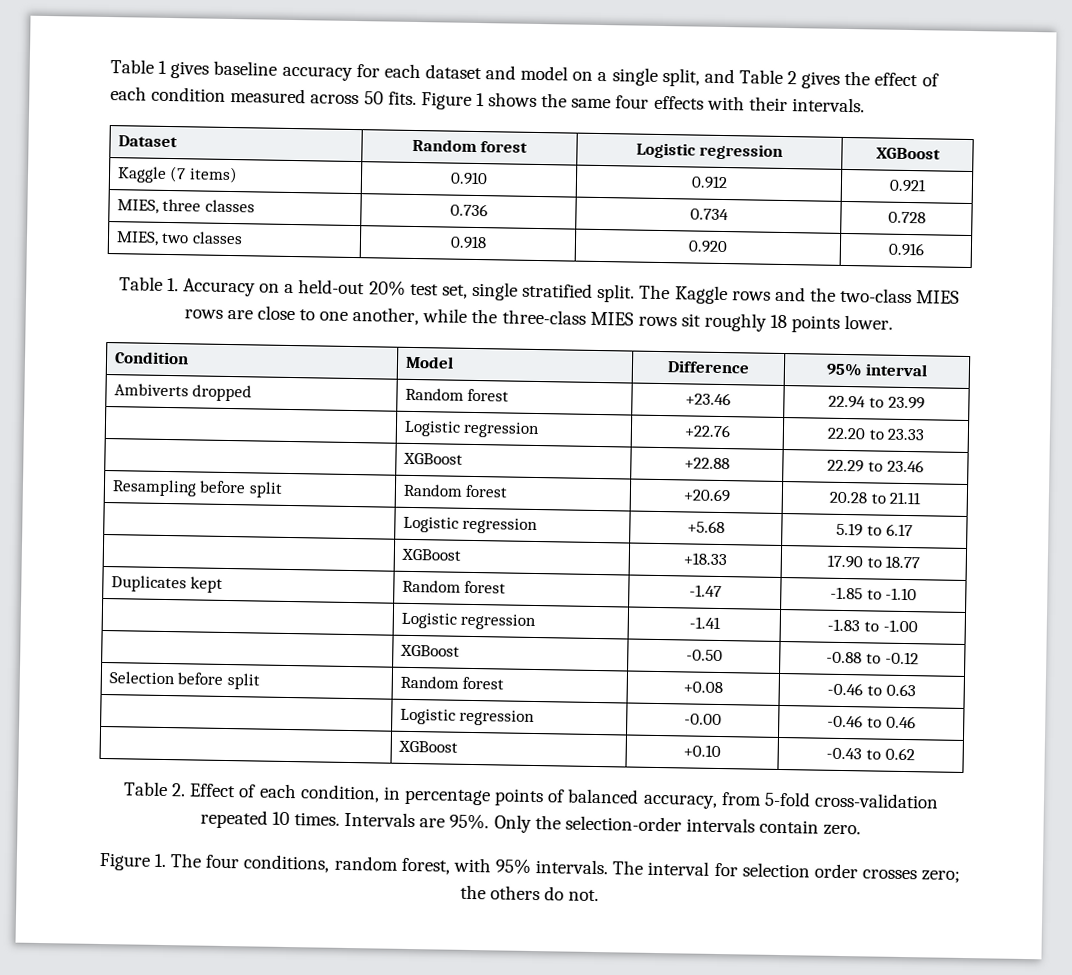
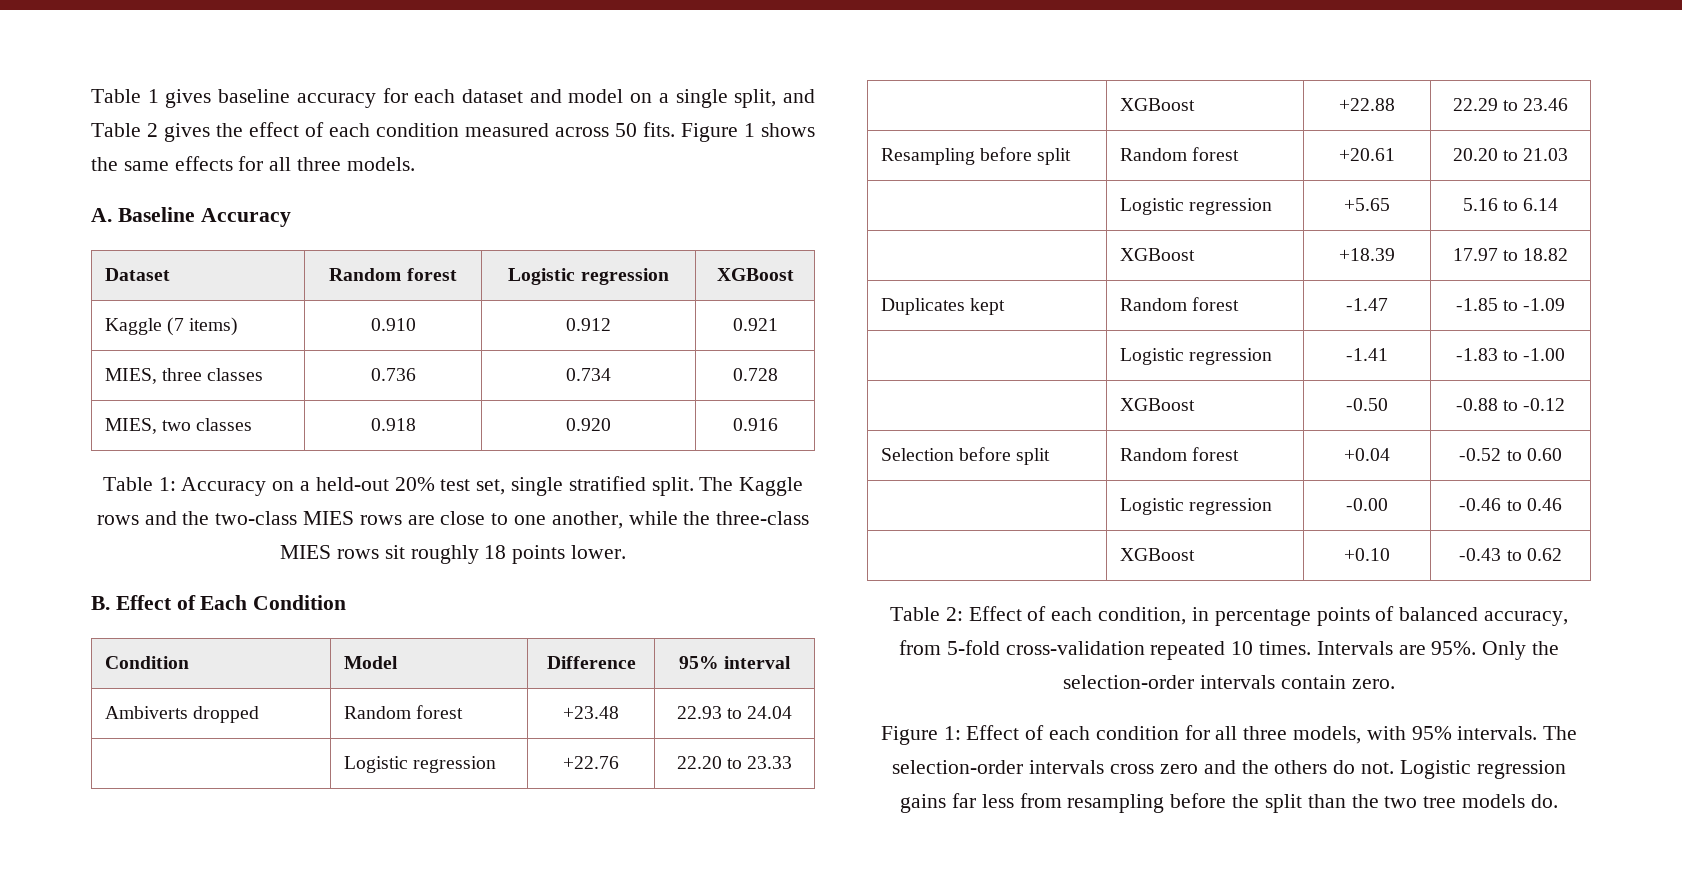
[615,95,865,113] four effects with their intervals. -> [174,156,415,171] [91,207,291,227] effects for all three models. // A. Baseline Accuracy
[166,277,179,292] 1. -> [158,477,176,491] 1:
(894, 322) none -> [91,595,347,610] // B. Effect of Each Condition
[685,392,731,406] [828,395,925,410] +23.46 | 22.94 to 23.99 -> [563,706,619,719] [676,706,793,719] +23.48 | 22.93 to 24.04
[682,488,730,503] [828,491,922,505] [402,516,539,535] [687,520,725,534] [836,522,913,537] [400,548,461,561] [683,552,727,566] [826,554,921,569] +20.69 | 20.28 to 21.11 // | Logistic regression | +5.68 | 5.19 to 6.17 // | XGBoost | +18.33 | 17.90 to 18.77 -> [1339,148,1395,161] [1452,148,1569,161] [1119,198,1272,215] [1344,198,1390,211] [1462,198,1559,211] [1119,248,1195,261] [1339,248,1395,261] [1452,248,1569,261] +20.61 | 20.20 to 21.03 // | Logistic regression | +5.65 | 5.16 to 6.14 // | XGBoost | +18.39 | 17.97 to 18.82
[885,587,918,601] -1.10 -> [1523,298,1566,311] -1.09
[683,681,723,694] [827,682,916,697] +0.08 | -0.46 to 0.63 -> [1344,448,1390,461] [1459,448,1562,461] +0.04 | -0.52 to 0.60
[171,783,187,797] 2. -> [945,607,963,621] 2:
[154,853,961,883] [459,884,600,902] 1. The four conditions, random forest, with 95% intervals. The interval for selection order crosses zero; the others do not. -> [943,725,1578,744] [892,760,1566,779] [900,793,1558,813] 1: Effect of each condition for all three models, with 95% intervals. The selection-order intervals cross zero and the others do not. Logistic regression gains far less from resampling before the split than the two tree models do.

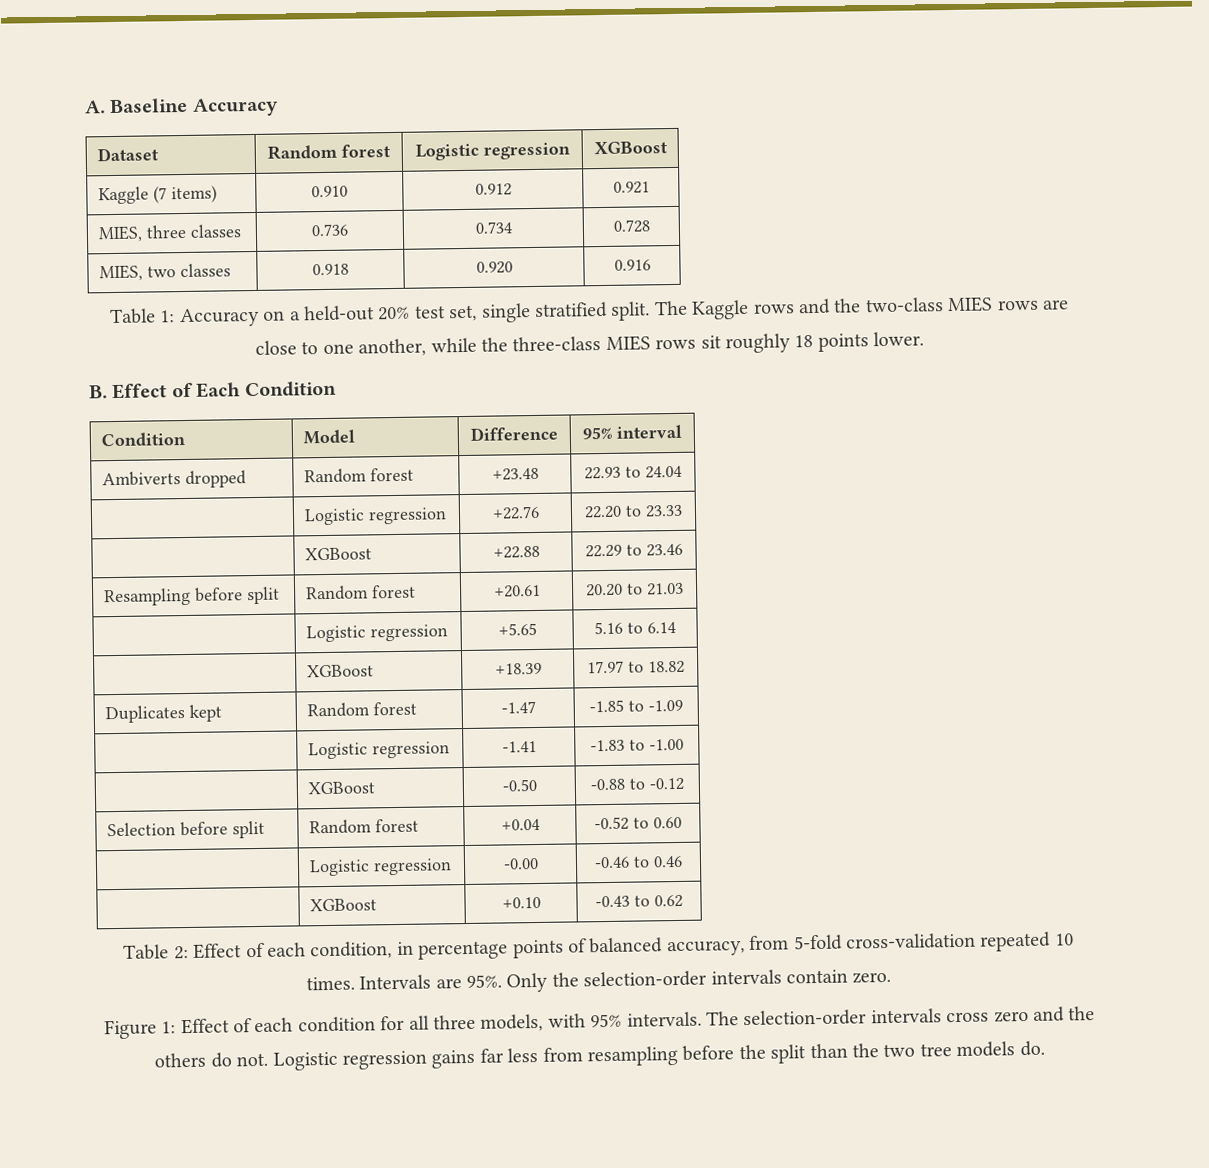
[91,88,815,108] [91,122,815,142] [91,156,415,171] Table 1 gives baseline accuracy for each dataset and model on a single split, and Table 2 gives the effect of each condition measured across 50 fits. Figure 1 shows the same effects for all three models. // -> (85, 107) none

